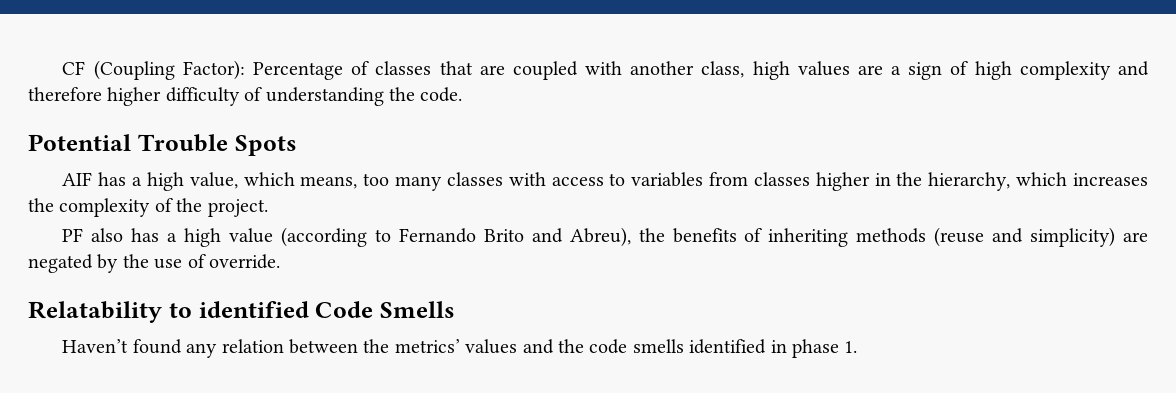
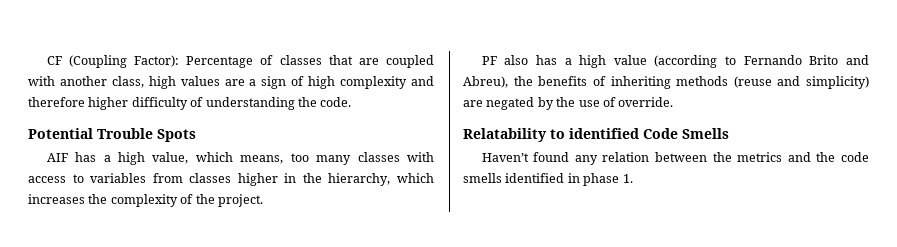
[394,339,518,354] metrics’ values -> [737,152,783,162] metrics

